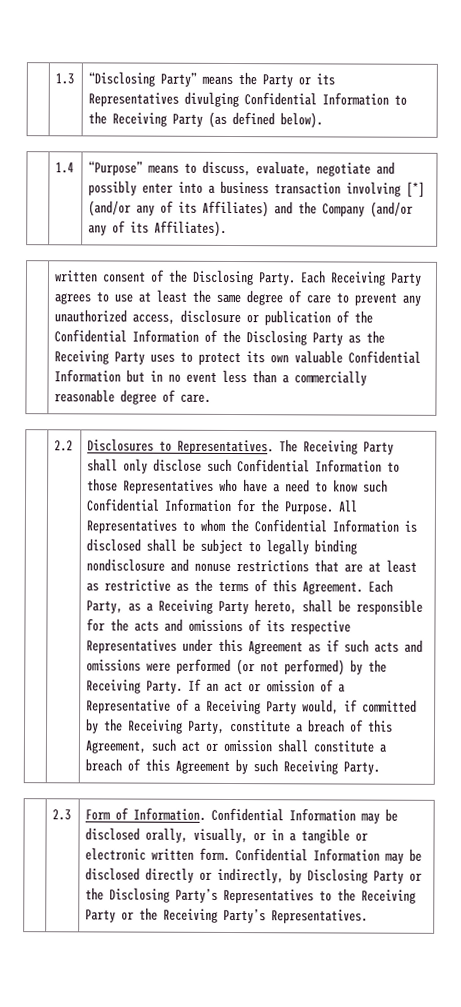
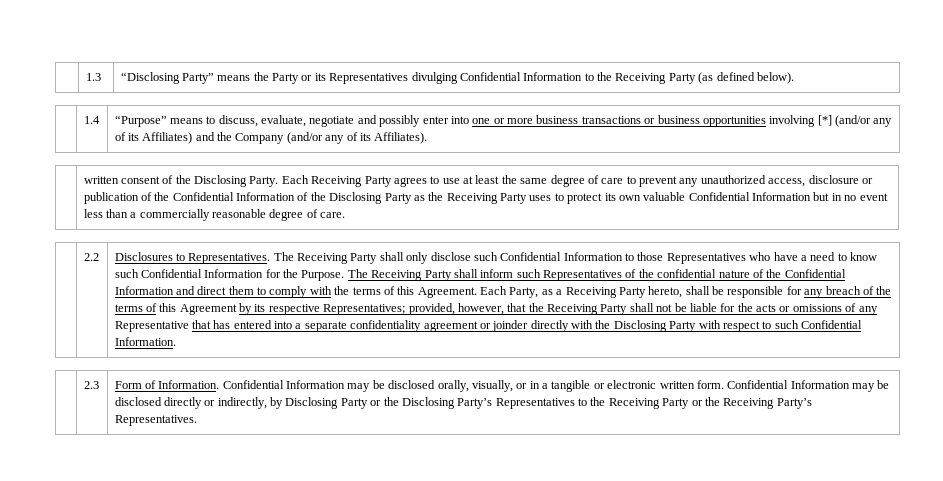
[208,180,342,195] a business transaction -> [472,115,766,127] one or more business transactions or business opportunities
[338,499,359,512] [86,518,418,534] [86,538,358,555] [86,558,418,573] [86,579,190,592] All Representatives to whom the Confidential Information is disclosed shall be subject to legally binding nondisclosure and nonuse restrictions that are at least as restrictive as -> [347,269,846,281] [114,286,332,298] The Receiving Party shall inform such Representatives of the confidential nature of the Confidential Information and direct them to comply with
[110,618,352,635] [86,638,424,655] [86,658,388,676] [86,678,347,694] [86,698,418,715] [85,718,394,734] [85,738,388,754] [85,758,381,775] the acts and omissions of its respective Representatives under this Agreement as if such acts and omissions were performed (or not performed) by the Receiving Party. If an act or omission of a Representative of a Receiving Party would, if committed by the Receiving Party, constitute a breach of this Agreement, such act or omission shall constitute a breach of this Agreement by such Receiving Party. -> [804,286,892,298] [114,303,878,315] [114,320,863,332] [114,337,176,346] any breach of the terms of this Agreement by its respective Representatives; provided, however, that the Receiving Party shall not be liable for the acts or omissions of any Representative that has entered into a separate confidentiality agreement or joinder directly with the Disclosing Party with respect to such Confidential Information.

